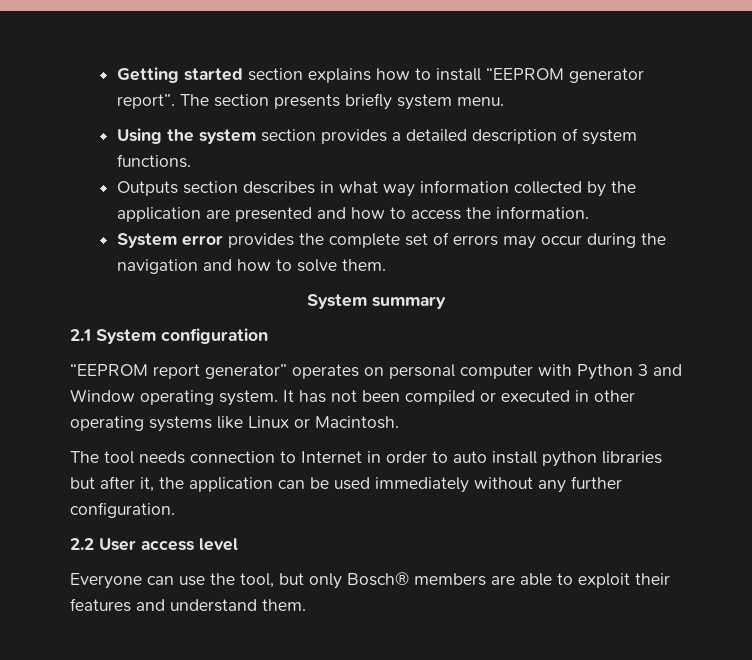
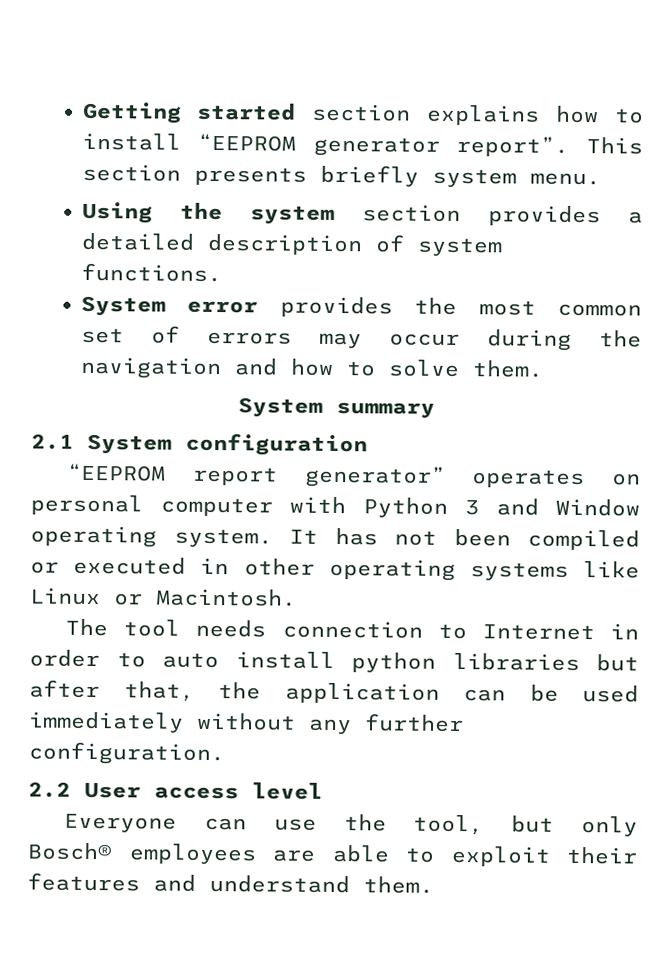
[179,94,209,106] The -> [586,137,643,155] This
[116,180,636,197] [116,206,589,222] // Outputs section describes in what way information collected by the application are presented and how to access the information. -> (222, 272) none
[328,233,400,248] complete -> [478,300,642,317] most common
[140,477,154,492] it, -> [123,681,195,702] that,
[414,573,486,586] members -> [128,843,257,865] employees

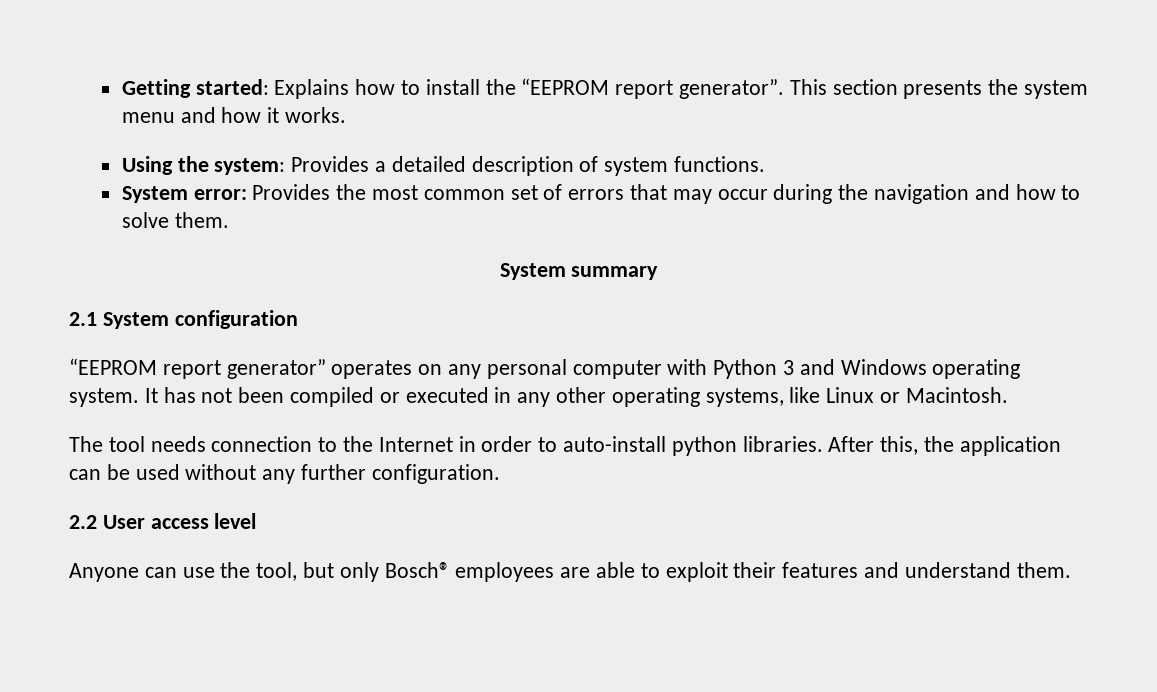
[196,102,645,126] [81,132,643,157] [81,163,601,188] started section explains how to install “EEPROM generator report”. This section presents briefly system menu. -> [195,78,1088,99] [121,107,346,123] started: Explains how to install the “EEPROM report generator”. This section presents the system menu and how it works.
[249,204,601,227] system section provides -> [214,156,370,175] system: Provides
[187,296,393,318] error provides -> [193,184,331,200] error: Provides
(292, 338) none -> [629,184,667,200] that
(641, 479) none -> [448,364,482,379] any
[555,498,640,517] Window -> [840,359,927,375] Windows
(230, 566) none -> [517,392,551,407] any
[469,562,569,581] systems -> [705,388,784,407] systems,
(467, 631) none -> [343,436,374,452] the
[162,651,639,673] [29,679,195,702] auto install python libraries but after that, -> [563,436,919,456] auto-install python libraries. After this,
[28,711,184,733] immediately -> (180, 472) none
[63,813,177,833] Everyone -> [69,563,139,582] Anyone

